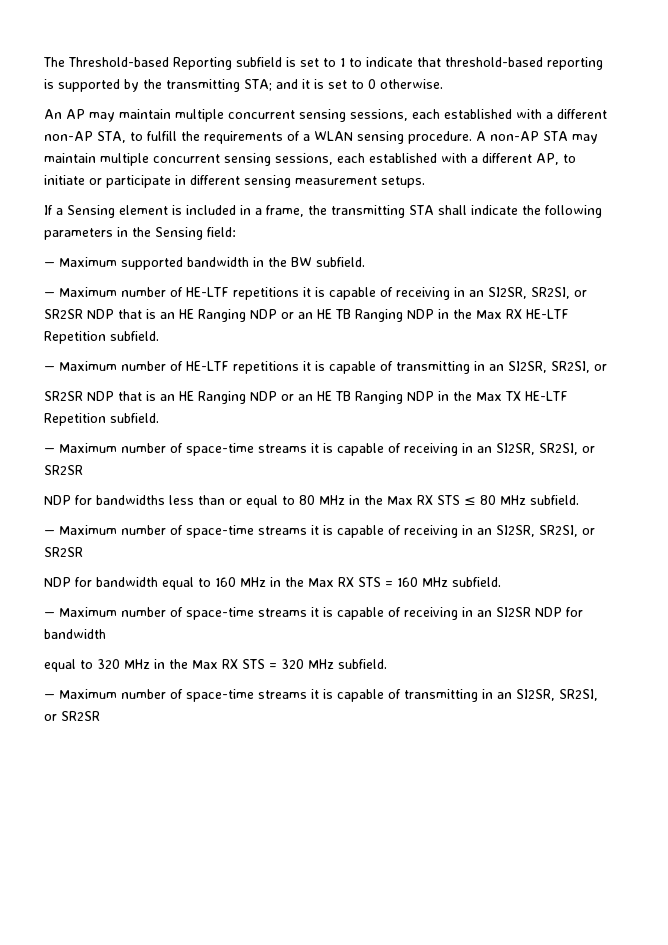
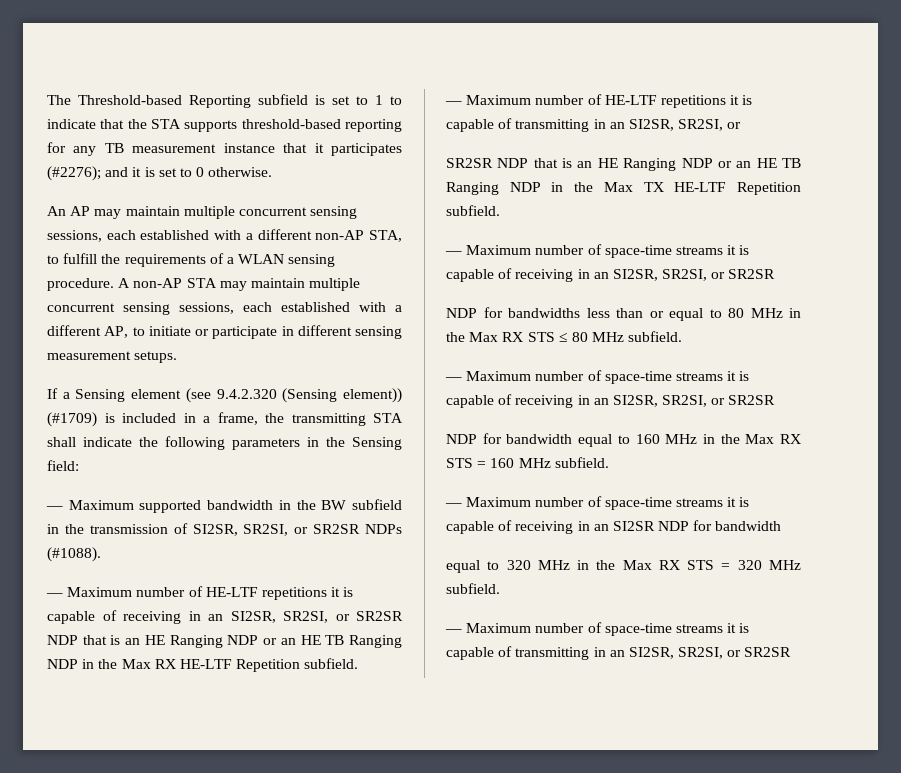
[445,57,603,70] [44,79,272,92] threshold-based reporting is supported by the transmitting STA; -> [127,119,402,132] [47,142,402,156] [47,166,101,181] the STA supports threshold-based reporting for any TB measurement instance that it participates (#2276);
(168, 210) none -> [185,388,402,403] [47,412,97,427] (see 9.4.2.320 (Sensing element)) (#1709)
[316,257,365,267] subfield. -> [352,499,402,510] [47,523,402,536] [47,547,101,562] subfield in the transmission of SI2SR, SR2SI, or SR2SR NDPs (#1088).

